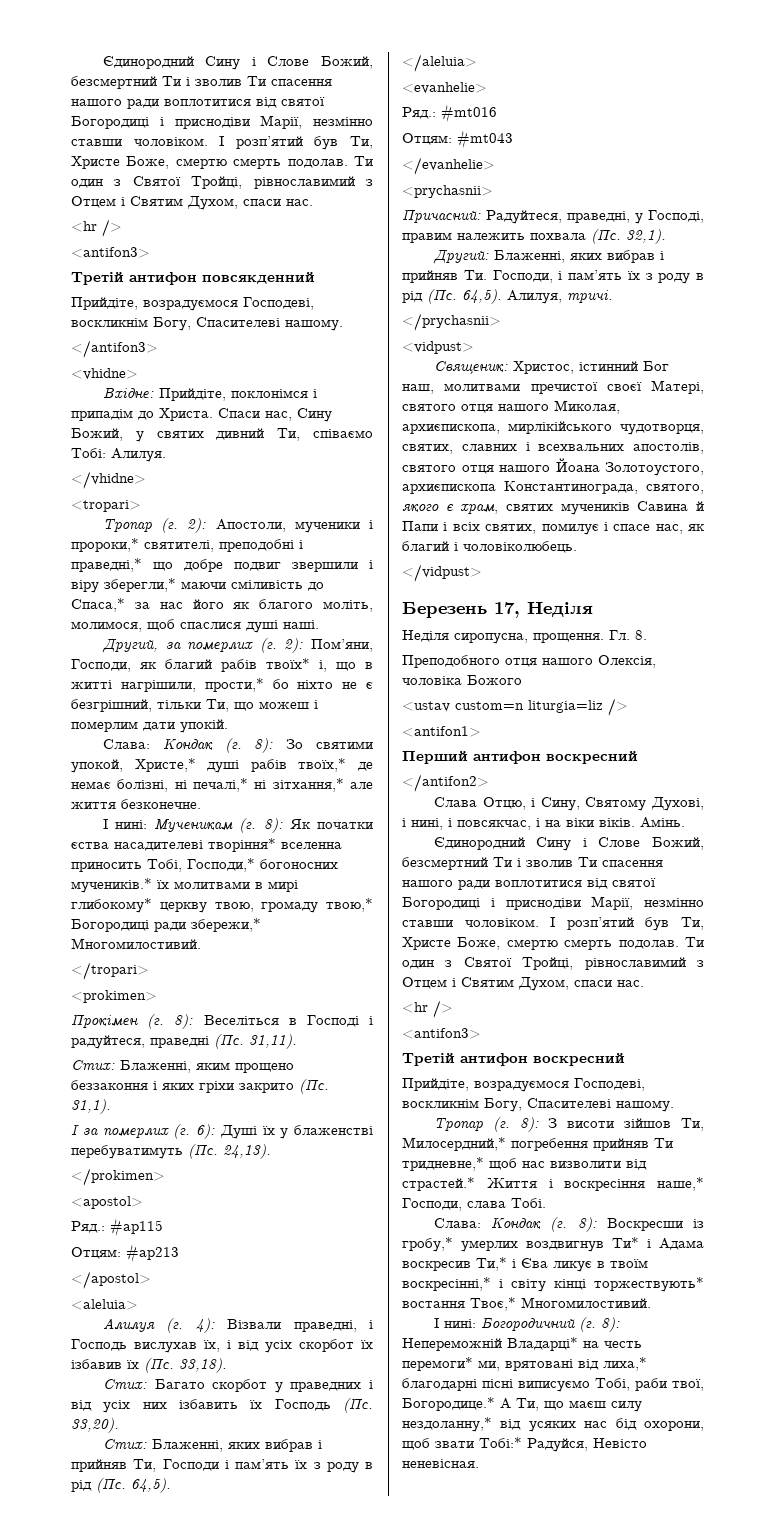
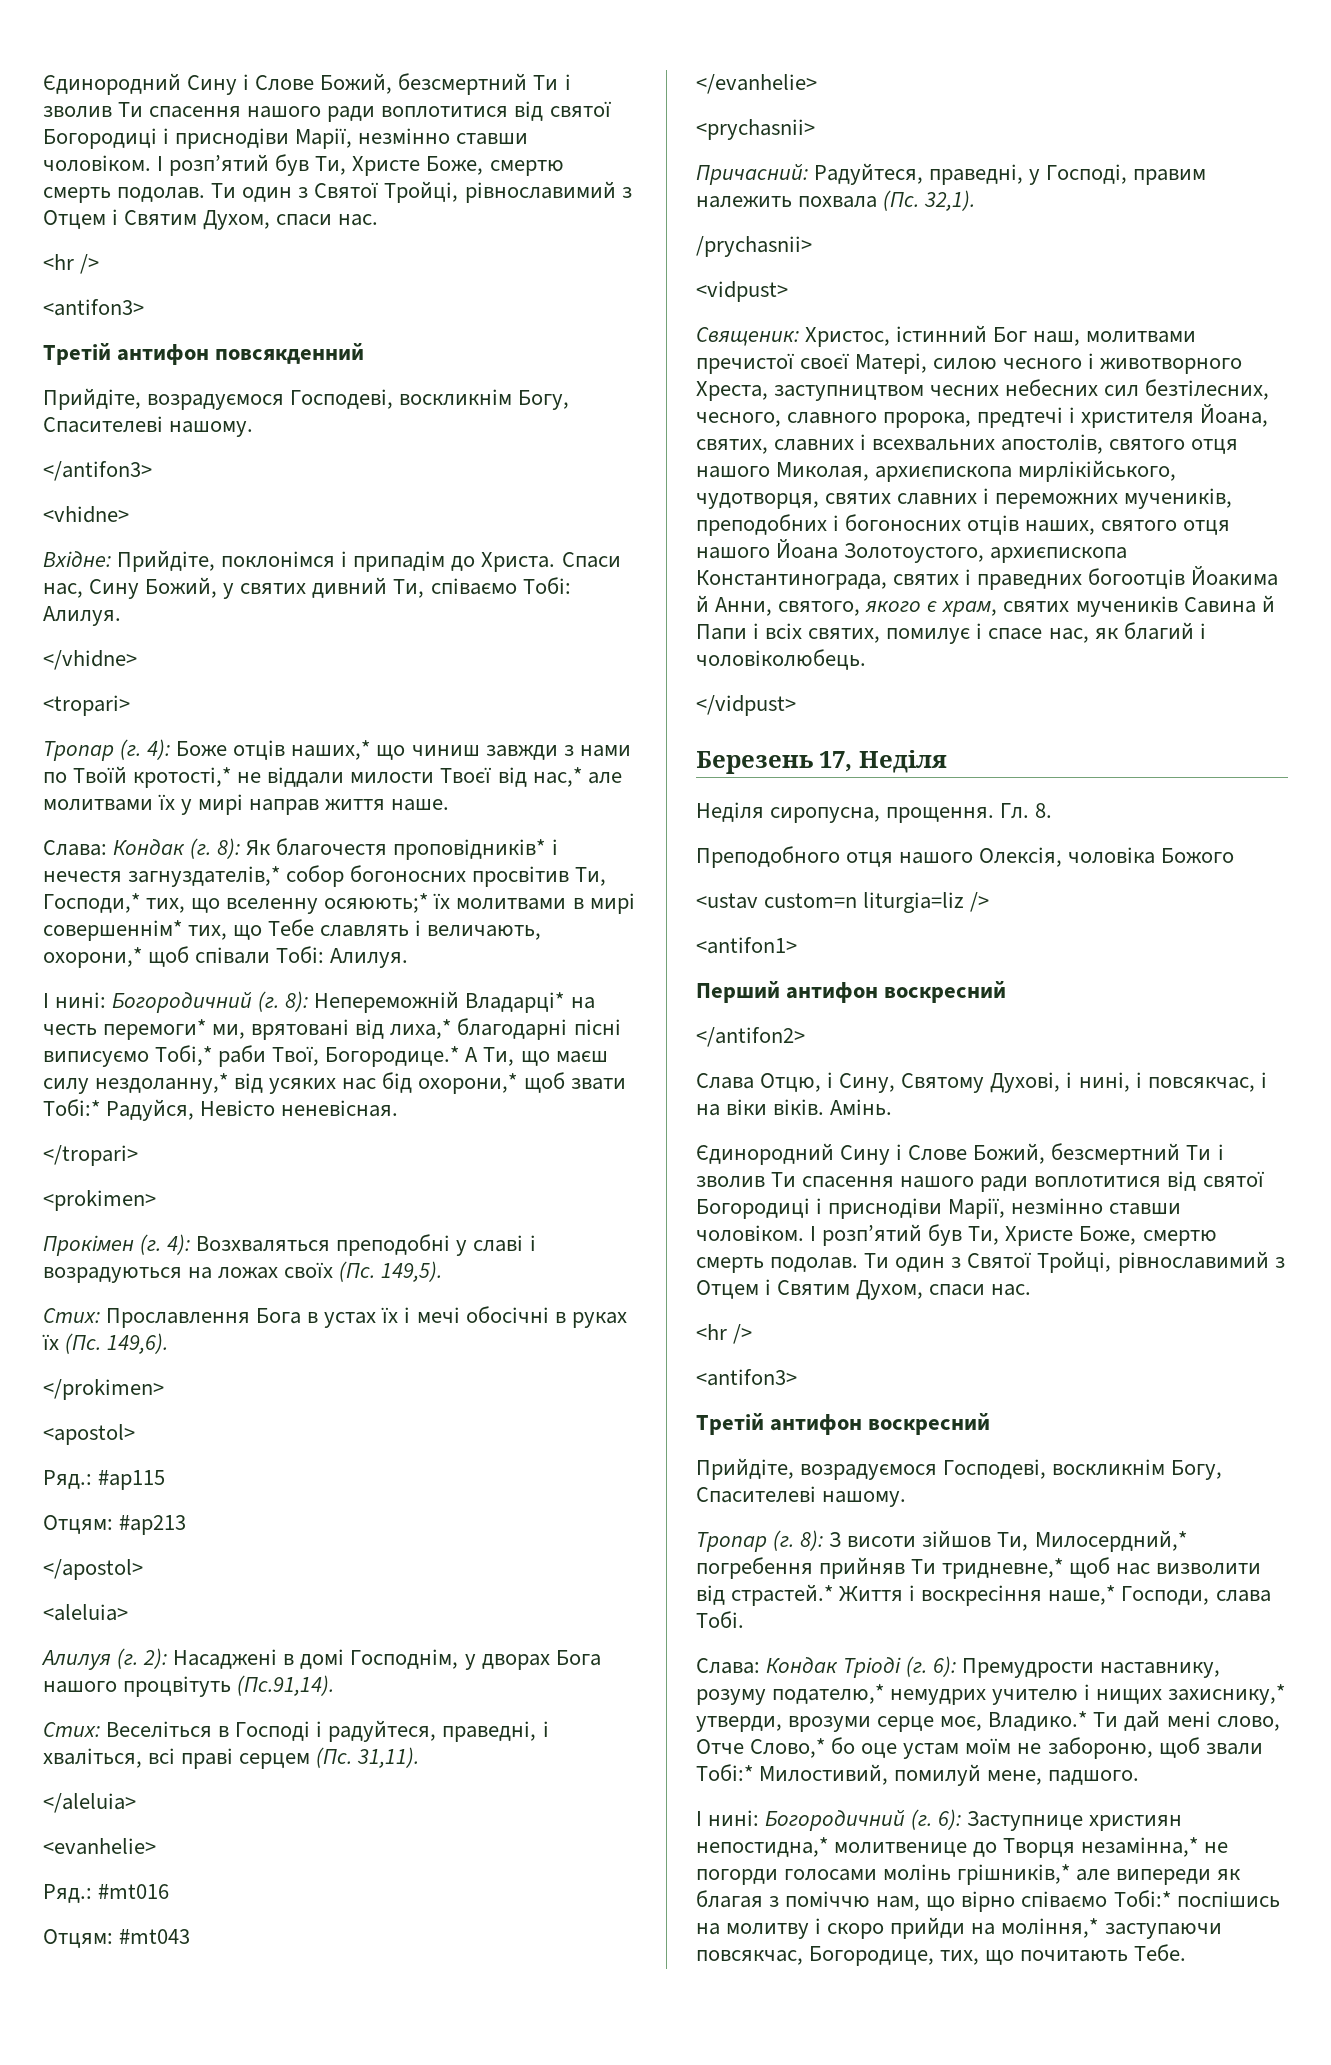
[187,518,373,533] [71,538,303,552] [71,558,373,572] [71,578,324,593] [71,598,373,612] [71,619,319,633] [101,638,373,653] [71,658,373,672] [71,678,373,692] [71,699,318,712] [71,719,228,733] [102,738,373,753] [71,758,373,773] [71,778,373,792] [71,799,201,809] [102,818,373,833] [71,838,342,852] [71,858,338,872] [71,878,298,893] [71,898,373,913] [71,918,261,932] [71,938,201,949] [71,962,149,980] [71,990,157,1003] [71,1014,373,1029] [71,1034,297,1049] [71,1060,294,1073] [71,1079,329,1094] [71,1099,111,1114] [71,1124,373,1139] [71,1144,271,1159] 2): Апостоли, мученики і пророки,* святителі, преподобні і праведні,* що добре подвиг звершили і віру зберегли,* маючи сміливість до Спаса,* за нас його як благого моліть, молимося, щоб спаслися душі наші. // Другий, за померлих (г. 2): Пом’яни, Господи, як благий рабів твоїх* і, що в житті нагрішили, прости,* бо ніхто не є безгрішний, тільки Ти, що можеш і померлим дати упокій. // Слава: Кондак (г. 8): Зо святими упокой, Христе,* душі рабів твоїх,* де немає болізні, ні печалі,* ні зітхання,* але життя безконечне. // І нині: Мученикам (г. 8): Як початки єства насадителеві творіння* вселенна приносить Тобі, Господи,* богоносних мучеників.* їх молитвами в мирі глибокому* церкву твою, громаду твою,* Богородиці ради збережи,* Многомилостивий. // </tropari> // <prokimen> // Прокімен (г. 8): Веселіться в Господі і радуйтеся, праведні (Пс. 31,11). // Стих: Блаженні, яким прощено беззаконня і яких гріхи закрито (Пс. 31,1). // І за померлих (г. 6): Душі їх у блаженстві перебуватимуть (Пс. 24,13). -> [147,739,631,760] [43,766,622,788] [43,794,450,815] [43,838,558,860] [43,865,607,887] [43,893,635,914] [43,919,542,941] [43,946,409,968] [43,991,595,1013] [43,1018,621,1040] [43,1045,608,1067] [43,1072,626,1094] [43,1099,399,1121] [43,1145,138,1166] [43,1190,156,1211] [43,1234,536,1256] [43,1261,443,1283] [43,1306,627,1328] [42,1333,169,1354] 4): Боже отців наших,* що чиниш завжди з нами по Твоїй кротості,* не віддали милости Твоєї від нас,* але молитвами їх у мирі направ життя наше. // Слава: Кондак (г. 8): Як благочестя проповідників* і нечестя загнуздателів,* собор богоносних просвітив Ти, Господи,* тих, що вселенну осяюють;* їх молитвами в мирі совершеннім* тих, що Тебе славлять і величають, охорони,* щоб співали Тобі: Алилуя. // І нині: Богородичний (г. 8): Непереможній Владарці* на честь перемоги* ми, врятовані від лиха,* благодарні пісні виписуємо Тобі,* раби Твої, Богородице.* А Ти, що маєш силу нездоланну,* від усяких нас бід охорони,* щоб звати Тобі:* Радуйся, Невісто неневісная. // </tropari> // <prokimen> // Прокімен (г. 4): Возхваляться преподобні у славі і возрадуються на ложах своїх (Пс. 149,5). // Стих: Прославлення Бога в устах їх і мечі обосічні в руках їх (Пс. 149,6).
[195,1318,373,1333] [71,1339,373,1353] [71,1358,227,1373] [102,1379,373,1393] [71,1398,373,1413] [71,1418,119,1433] [102,1439,322,1452] [71,1459,373,1473] [71,1478,171,1493] 4): Візвали праведні, і Господь вислухав їх, і від усіх скорбот їх ізбавив їх (Пс. 33,18). // Стих: Багато скорбот у праведних і від усіх них ізбавить їх Господь (Пс. 33,20). // Стих: Блаженні, яких вибрав і прийняв Ти, Господи і пам’ять їх з роду в рід (Пс. 64,5). -> [143,1648,601,1670] [43,1675,335,1697] [43,1720,549,1742] [43,1747,420,1769] 2): Насаджені в домі Господнім, у дворах Бога нашого процвітуть (Пс.91,14). // Стих: Веселіться в Господі і радуйтеся, праведні, і хваліться, всі праві серцем (Пс. 31,11).
[432,250,664,264] [402,270,704,284] [402,289,613,304] [402,313,501,331] Другий: Блаженні, яких вибрав і прийняв Ти. Господи, і пам’ять їх з роду в рід (Пс. 64,5). Алилуя, тричі. // </prychasnii> -> [696,236,812,257] /prychasnii>
[402,400,620,414] [402,421,704,435] святого отця нашого Миколая, архиєпископа, мирлікійського чудотворця, -> [933,353,1243,374] [696,379,1270,401] [696,404,1269,428] силою чесного і животворного Хреста, заступництвом чесних небесних сил безтілесних, чесного, славного пророка, предтечі і христителя Йоана,
[555,458,704,476] [402,481,638,494] Йоана Золотоустого, архиєпископа Константинограда, -> [776,460,1177,482] [696,488,1233,509] [696,514,1231,536] [696,539,1128,563] [696,566,1279,590] [696,595,773,616] Миколая, архиєпископа мирлікійського, чудотворця, святих славних і переможних мучеників, преподобних і богоносних отців наших, святого отця нашого Йоана Золотоустого, архиєпископа Константинограда, святих і праведних богоотців Йоакима й Анни,
[550,1217,704,1232] [402,1237,704,1252] [402,1257,648,1272] [402,1277,704,1292] [402,1297,651,1311] [433,1317,620,1332] [402,1337,642,1351] [402,1357,647,1371] [402,1378,704,1392] [402,1397,642,1412] [402,1417,704,1432] [402,1437,647,1452] [402,1459,479,1468] (г. 8): Воскресши із гробу,* умерлих воздвигнув Ти* і Адама воскресив Ти,* і Єва ликує в твоїм воскресінні,* і світу кінці торжествують* востання Твоє,* Многомилостивий. // І нині: Богородичний (г. 8): Непереможній Владарці* на честь перемоги* ми, врятовані від лиха,* благодарні пісні виписуємо Тобі, раби твої, Богородице.* А Ти, що маєш силу нездоланну,* від усяких нас бід охорони, щоб звати Тобі:* Радуйся, Невісто неневісная. -> [843,1656,1221,1678] [696,1684,1286,1705] [696,1710,1280,1732] [696,1737,1263,1759] [696,1764,1140,1786] [696,1809,1183,1831] [696,1837,1229,1858] [696,1864,1241,1885] [696,1890,1280,1912] [696,1917,1222,1939] [696,1944,1187,1966] Тріоді (г. 6): Премудрости наставнику, розуму подателю,* немудрих учителю і нищих захиснику,* утверди, врозуми серце моє, Владико.* Ти дай мені слово, Отче Слово,* бо оце устам моїм не забороню, щоб звали Тобі:* Милостивий, помилуй мене, падшого. // I нині: Богородичний (г. 6): Заступнице християн непостидна,* молитвенице до Творця незамінна,* не погорди голосами молінь грішників,* але випереди як благая з поміччю нам, що вірно співаємо Тобі:* поспішись на молитву і скоро прийди на моління,* заступаючи повсякчас, Богородице, тих, що почитають Тебе.

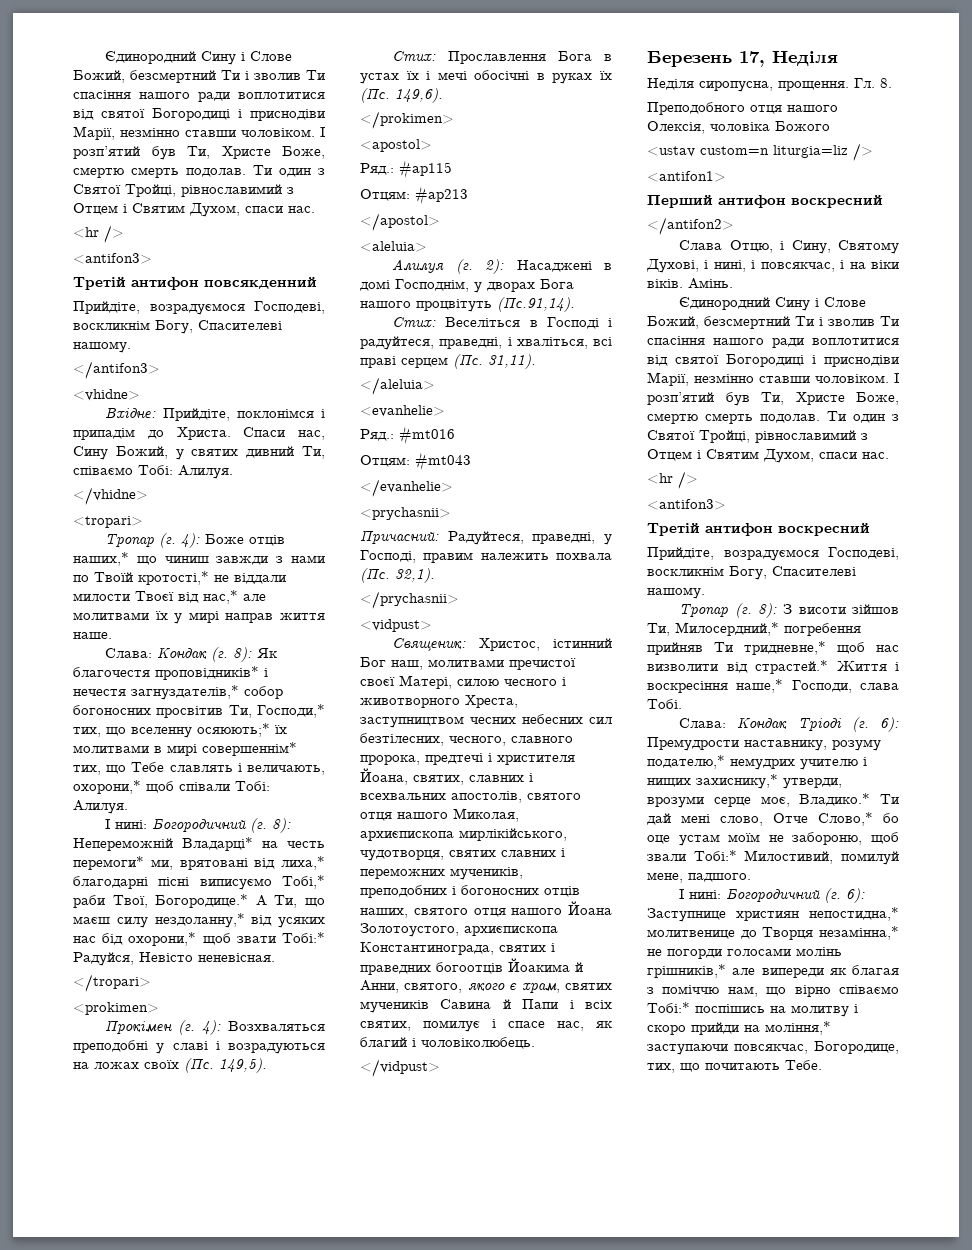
[149,106,242,118] спасення -> [73,90,131,99] спасіння
[696,236,812,257] /prychasnii> -> [360,591,459,609] </prychasnii>
[802,1176,895,1188] спасення -> [647,336,705,345] спасіння

